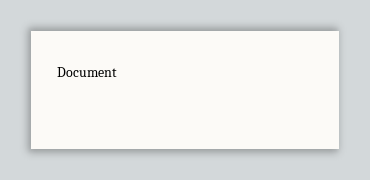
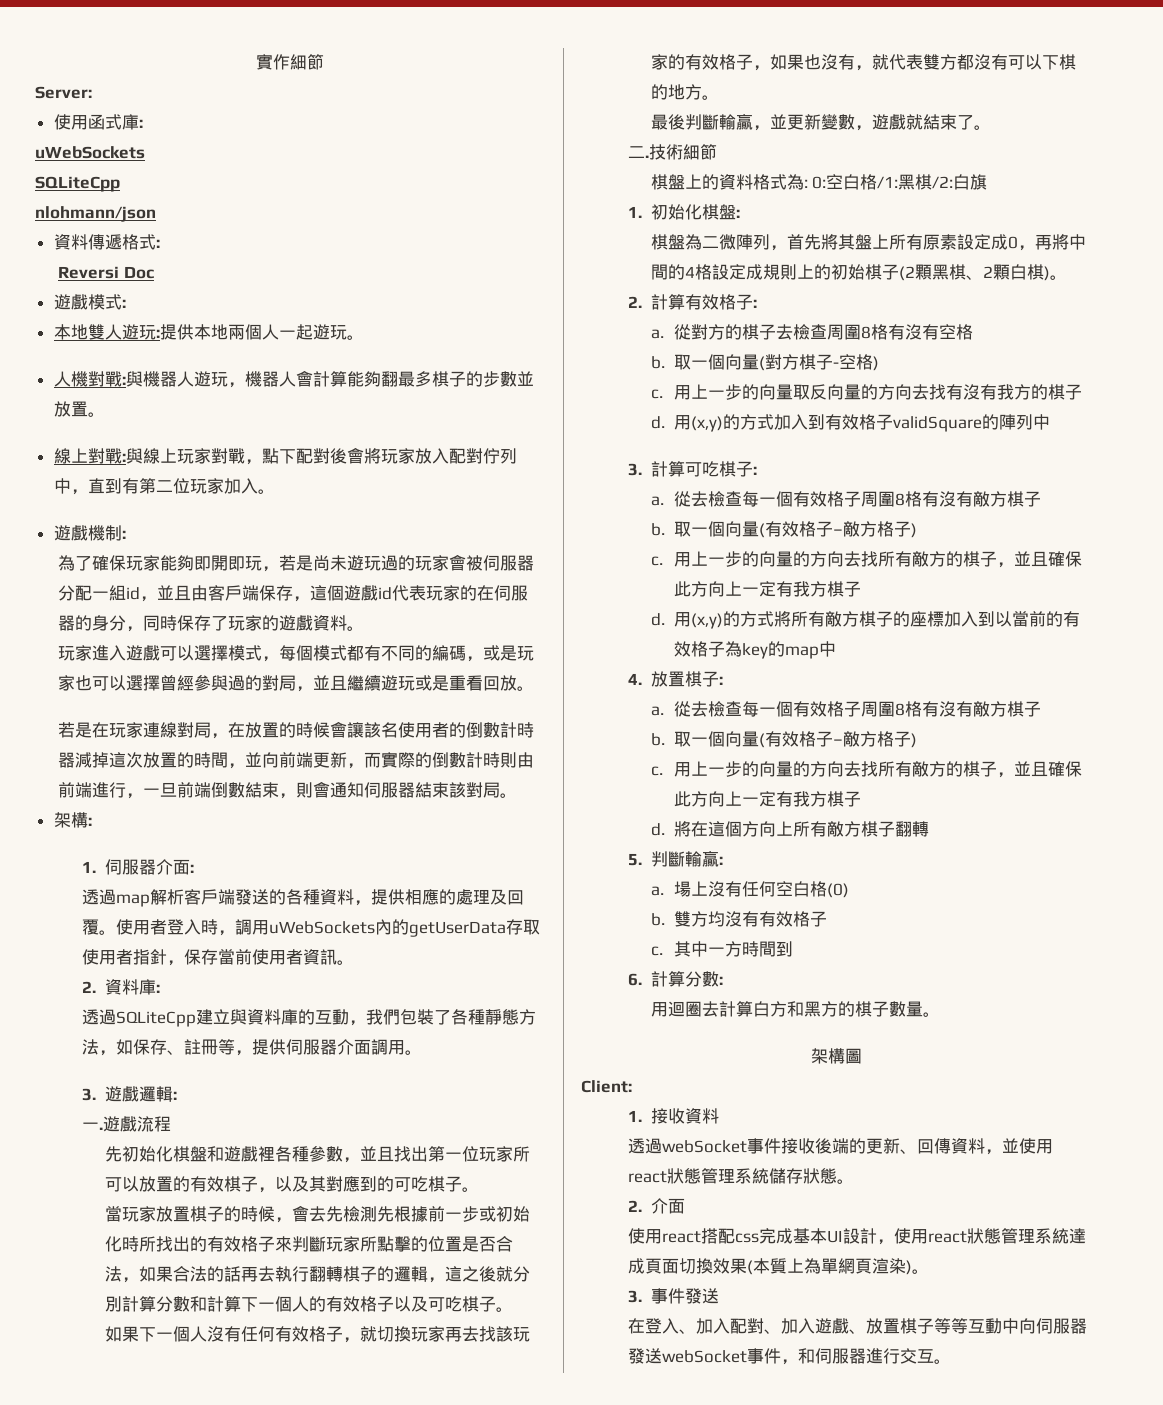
[57,67,117,77] Document -> [256,54,324,70] [35,86,92,99] [53,114,143,130] [35,146,145,159] [35,176,120,192] [35,206,156,222] [53,234,160,250] [58,266,154,279] [53,294,126,310] [53,324,364,340] [53,370,534,388] [53,401,105,417] [53,447,517,465] [53,478,275,495] [53,525,126,541] [58,554,535,572] [58,584,529,602] [58,615,365,632] [58,645,535,662] [58,674,535,692] [58,721,535,739] [58,751,535,769] [58,781,518,799] [53,812,92,828] [81,859,194,875] [81,889,524,907] [81,919,540,937] [81,949,354,966] [81,979,160,995] [81,1009,536,1027] [81,1039,422,1056] [81,1086,177,1102] [81,1116,171,1132] [104,1145,530,1163] [104,1176,479,1193] [104,1205,530,1223] [104,1236,513,1252] [104,1265,530,1283] [104,1296,513,1312] [104,1326,530,1343] [650,54,1076,71] [650,84,719,100] [650,113,991,131] [627,144,717,160] [650,174,988,190] [627,204,740,220] [650,234,1086,251] [650,264,1067,281] [627,294,757,310] [650,324,974,340] [650,354,880,371] [650,384,1083,400] [650,414,1051,432] [627,461,757,477] [650,491,1042,507] [650,521,918,538] [650,551,1083,568] [674,581,862,597] [650,611,1081,629] [674,641,837,659] [627,671,723,687] [650,701,1042,717] [650,731,918,748] [650,761,1083,778] [674,791,862,807] [650,820,930,837] [627,850,723,867] [650,881,850,898] [650,911,828,927] [650,941,794,957] [627,971,723,987] [650,1001,940,1017] [810,1048,862,1064] [581,1080,632,1093] [627,1108,719,1124] [627,1138,1053,1155] [627,1168,854,1184] [627,1198,685,1214] [627,1228,1086,1245] [627,1258,929,1275] [627,1288,719,1304] [627,1318,1087,1334] [627,1348,951,1365] 實作細節 // Server: // 使用函式庫: // uWebSockets // SQLiteCpp // nlohmann/json // 資料傳遞格式: // Reversi Doc // 遊戲模式: // 本地雙人遊玩:提供本地兩個人一起遊玩。 // 人機對戰:與機器人遊玩，機器人會計算能夠翻最多棋子的步數並放置。 // 線上對戰:與線上玩家對戰，點下配對後會將玩家放入配對佇列中，直到有第二位玩家加入。 // 遊戲機制: // 為了確保玩家能夠即開即玩，若是尚未遊玩過的玩家會被伺服器分配一組id，並且由客戶端保存，這個遊戲id代表玩家的在伺服器的身分，同時保存了玩家的遊戲資料。 // 玩家進入遊戲可以選擇模式，每個模式都有不同的編碼，或是玩家也可以選擇曾經參與過的對局，並且繼續遊玩或是重看回放。 // 若是在玩家連線對局，在放置的時候會讓該名使用者的倒數計時器減掉這次放置的時間，並向前端更新，而實際的倒數計時則由前端進行，一旦前端倒數結束，則會通知伺服器結束該對局。 // 架構: // 1.伺服器介面: // 透過map解析客戶端發送的各種資料，提供相應的處理及回覆。使用者登入時，調用uWebSockets內的getUserData存取使用者指針，保存當前使用者資訊。 // 2.資料庫: // 透過SQLiteCpp建立與資料庫的互動，我們包裝了各種靜態方法，如保存、註冊等，提供伺服器介面調用。 // 3.遊戲邏輯: // 一.遊戲流程 // 先初始化棋盤和遊戲裡各種參數，並且找出第一位玩家所可以放置的有效棋子，以及其對應到的可吃棋子。 // 當玩家放置棋子的時候，會去先檢測先根據前一步或初始化時所找出的有效格子來判斷玩家所點擊的位置是否合法，如果合法的話再去執行翻轉棋子的邏輯，這之後就分別計算分數和計算下一個人的有效格子以及可吃棋子。 // 如果下一個人沒有任何有效格子，就切換玩家再去找該玩家的有效格子，如果也沒有，就代表雙方都沒有可以下棋的地方。 // 最後判斷輸贏，並更新變數，遊戲就結束了。 // 二.技術細節 // 棋盤上的資料格式為: 0:空白格/1:黑棋/2:白旗 // 1.初始化棋盤: // 棋盤為二微陣列，首先將其盤上所有原素設定成0，再將中間的4格設定成規則上的初始棋子(2顆黑棋、2顆白棋)。 // 2.計算有效格子: // a.從對方的棋子去檢查周圍8格有沒有空格 // b.取一個向量(對方棋子-空格) // c.用上一步的向量取反向量的方向去找有沒有我方的棋子 // d.用(x,y)的方式加入到有效格子validSquare的陣列中 // 3.計算可吃棋子: // a.從去檢查每一個有效格子周圍8格有沒有敵方棋子 // b.取一個向量(有效格子–敵方格子) // c.用上一步的向量的方向去找所有敵方的棋子，並且確保此方向上一定有我方棋子 // d.用(x,y)的方式將所有敵方棋子的座標加入到以當前的有效格子為key的map中 // 4.放置棋子: // a.從去檢查每一個有效格子周圍8格有沒有敵方棋子 // b.取一個向量(有效格子–敵方格子) // c.用上一步的向量的方向去找所有敵方的棋子，並且確保此方向上一定有我方棋子 // d.將在這個方向上所有敵方棋子翻轉 // 5.判斷輸贏: // a.場上沒有任何空白格(0) // b.雙方均沒有有效格子 // c.其中一方時間到 // 6.計算分數: // 用迴圈去計算白方和黑方的棋子數量。 // 架構圖 // Client: // 1.接收資料 // 透過webSocket事件接收後端的更新、回傳資料，並使用react狀態管理系統儲存狀態。 // 2.介面 // 使用react搭配css完成基本UI設計，使用react狀態管理系統達成頁面切換效果(本質上為單網頁渲染)。 // 3.事件發送 // 在登入、加入配對、加入遊戲、放置棋子等等互動中向伺服器發送webSocket事件，和伺服器進行交互。

